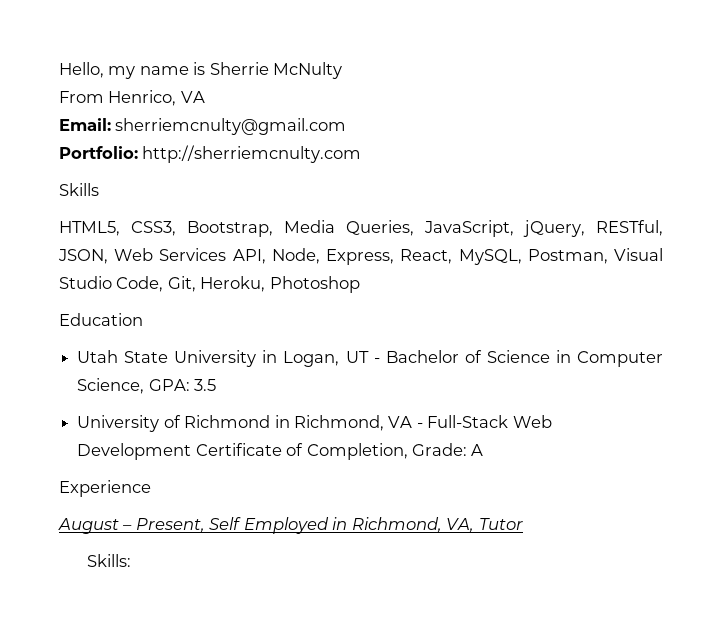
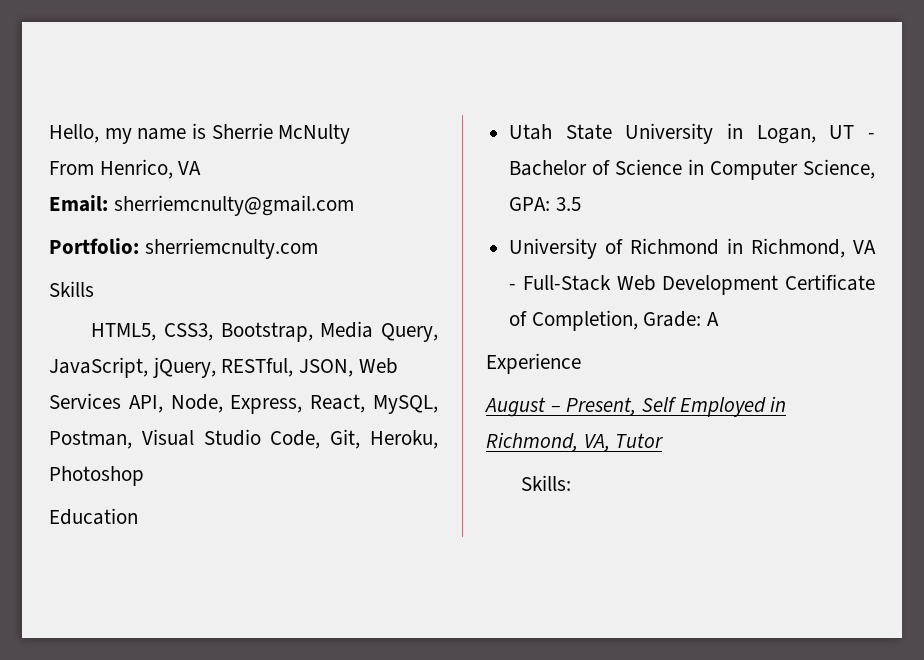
[142,145,362,163] http://sherriemcnulty.com -> [144,238,318,259] sherriemcnulty.com
[346,220,414,236] Queries, -> [380,323,438,342] Query,

